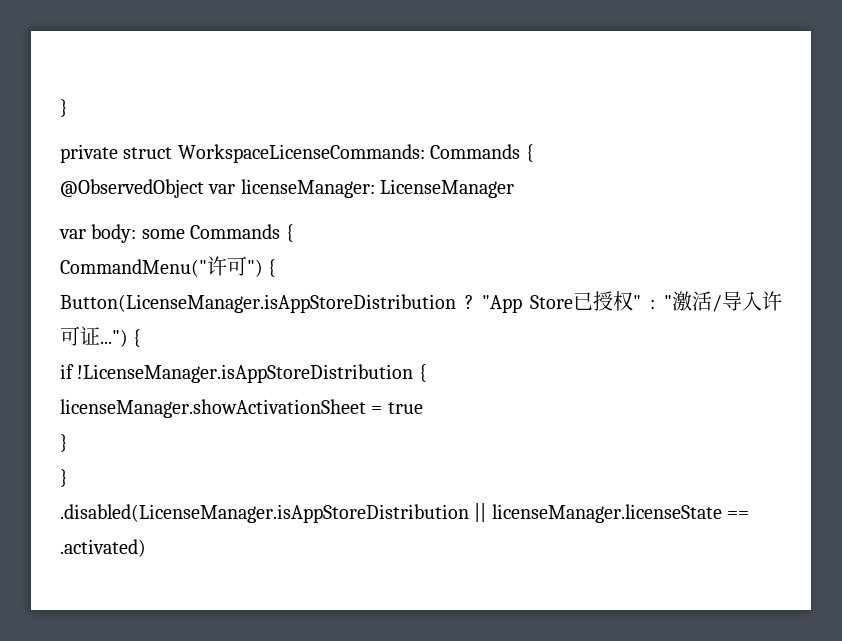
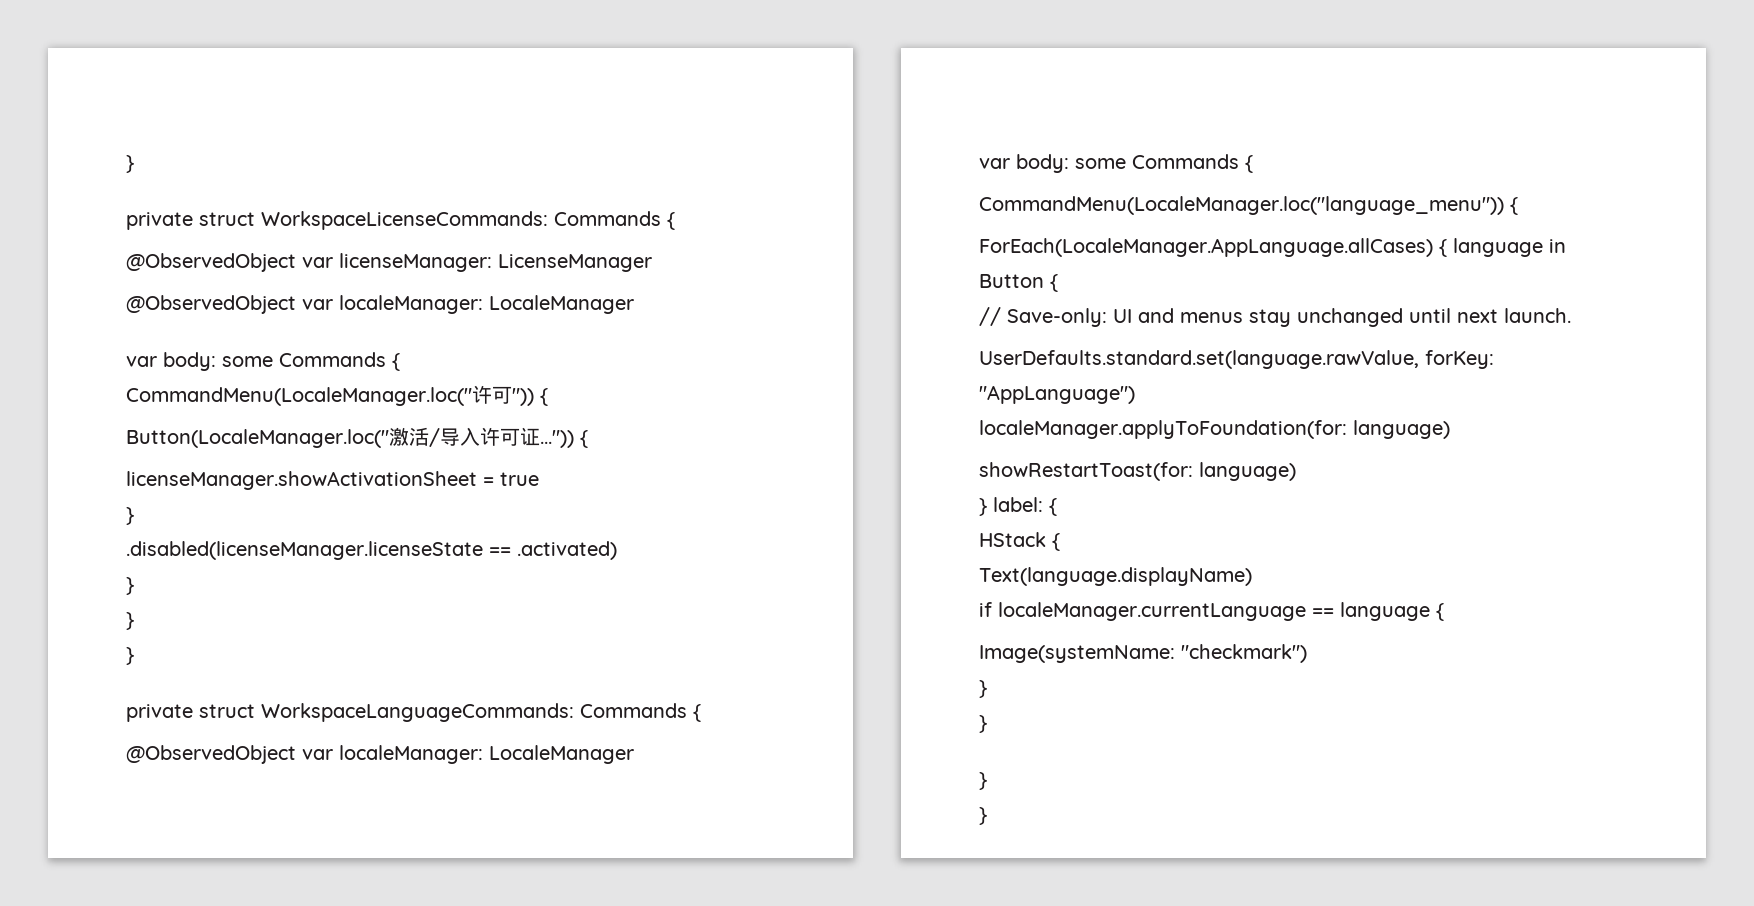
[59,224,294,243] [60,256,277,277] [60,291,672,313] // var body: some Commands { // CommandMenu("许可") { // Button(LicenseManager.isAppStoreDistribution ? "App Store已授权" : " -> [126,295,634,314] [126,352,400,371] [126,385,548,406] [126,429,389,448] // @ObservedObject var localeManager: LocaleManager // var body: some Commands { // CommandMenu(LocaleManager.loc("许可")) { // Button(LocaleManager.loc("
[100,329,142,347] [60,364,414,383] ...") { // if !LicenseManager.isAppStoreDistribution -> [540,430,574,448] ..."))
[60,469,68,487] [60,503,750,523] [60,539,146,557] } // .disabled(LicenseManager.isAppStoreDistribution || licenseManager.licenseState == .activated) -> [126,541,617,560] [126,577,134,595] [126,612,134,630] [126,647,134,665] [126,703,701,722] [126,745,634,764] [979,154,1253,173] [979,196,1518,215] [979,238,1566,257] [979,274,1058,292] [979,307,1571,327] [979,350,1494,369] [979,385,1135,404] [979,420,1450,439] [979,462,1296,481] [979,497,1057,516] [979,532,1060,551] [979,567,1252,586] [979,602,1444,621] [979,644,1307,663] [979,680,987,698] [979,715,987,733] [979,772,987,790] [979,807,987,825] .disabled(licenseManager.licenseState == .activated) // } // } // } // private struct WorkspaceLanguageCommands: Commands { // @ObservedObject var localeManager: LocaleManager // var body: some Commands { // CommandMenu(LocaleManager.loc("language_menu")) { // ForEach(LocaleManager.AppLanguage.allCases) { language in // Button { // // Save-only: UI and menus stay unchanged until next launch. // UserDefaults.standard.set(language.rawValue, forKey: "AppLanguage") // localeManager.applyToFoundation(for: language) // showRestartToast(for: language) // } label: { // HStack { // Text(language.displayName) // if localeManager.currentLanguage == language { // Image(systemName: "checkmark") // } // } // } // }

